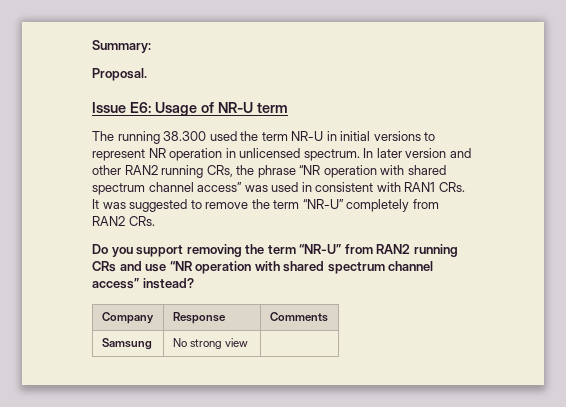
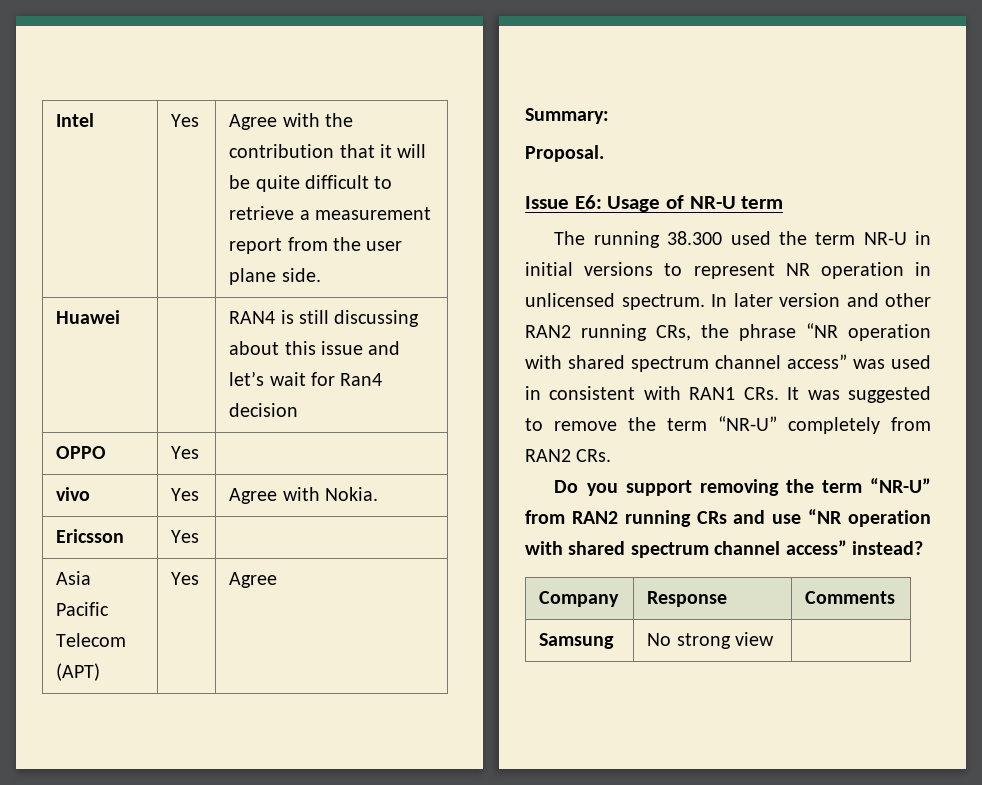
(92, 46) none -> [56,113,95,127] [171,114,200,127] [229,113,353,130] [229,144,427,158] [229,175,393,192] [229,206,431,220] [229,237,403,254] [229,268,321,285] [56,310,121,324] [229,310,420,327] [229,341,401,355] [229,371,383,386] [229,403,299,417] [56,446,107,459] [171,446,200,459] [56,487,91,501] [171,488,200,501] [229,487,378,504] [56,529,125,543] [171,530,200,543] [56,571,92,585] [56,602,110,616] [56,633,127,647] [56,663,101,681] [171,572,200,585] [229,572,278,588] Intel | Yes | Agree with the contribution that it will be quite difficult to retrieve a measurement report from the user plane side. // Huawei | | RAN4 is still discussing about this issue and let’s wait for Ran4 decision // OPPO | Yes | // vivo | Yes | Agree with Nokia. // Ericsson | Yes | // Asia Pacific Telecom (APT) | Yes | Agree //

